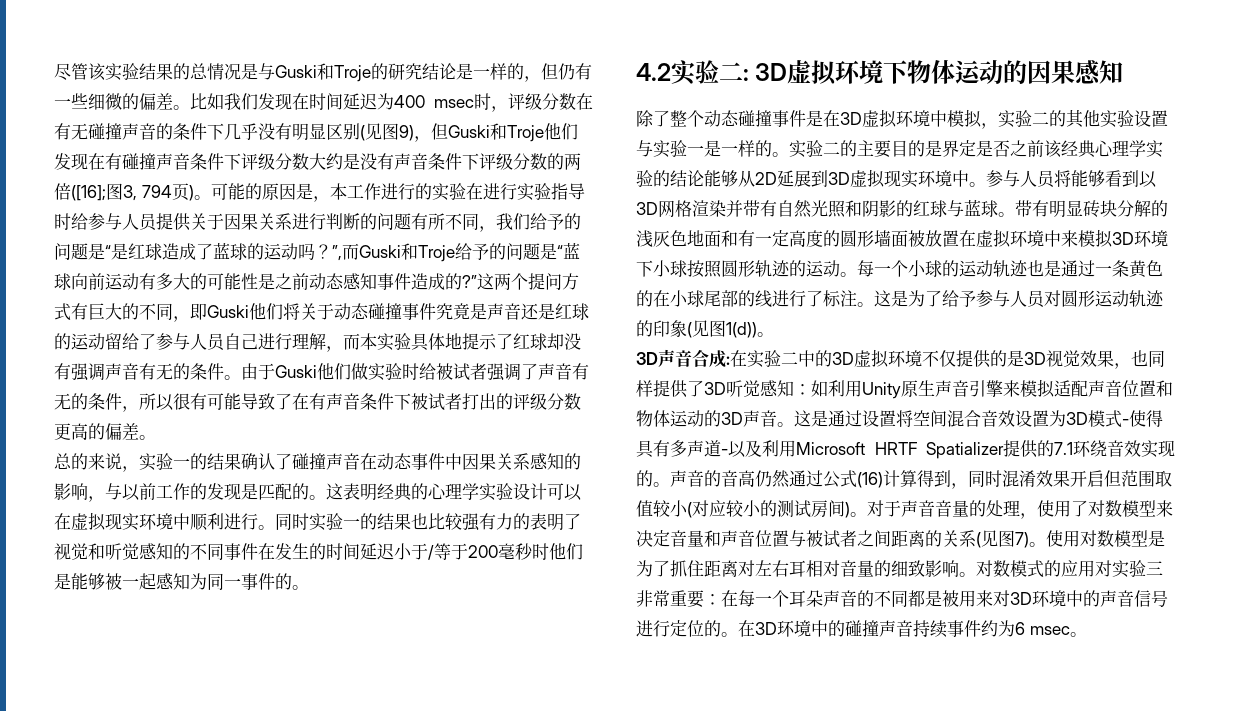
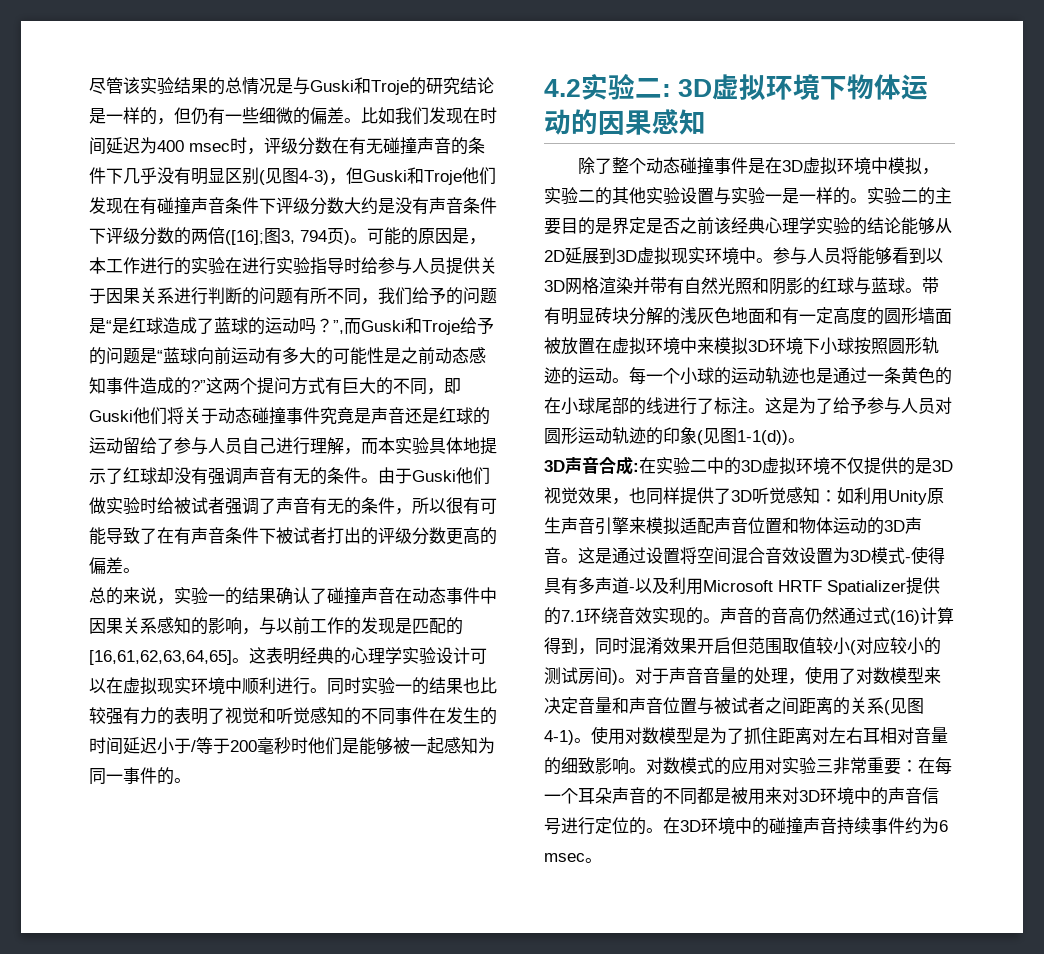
[399,125,414,141] 9) -> [299,170,329,185] 4-3)
(309, 491) none -> [89,650,232,665] [16,61,62,63,64,65]
[726,322,757,338] 1(d)) -> [737,430,788,445] 1-1(d))
[823,471,840,488] 公 -> (873, 615) none
[1015,532,1029,548] 7) -> [544,730,574,745] 4-1)

